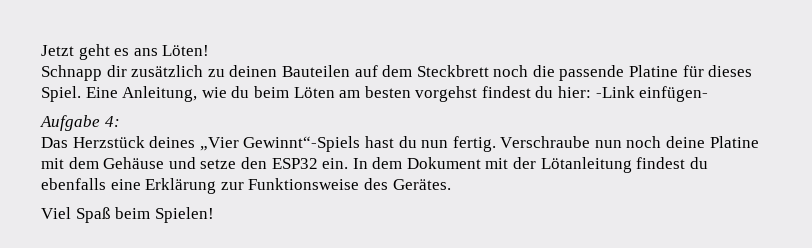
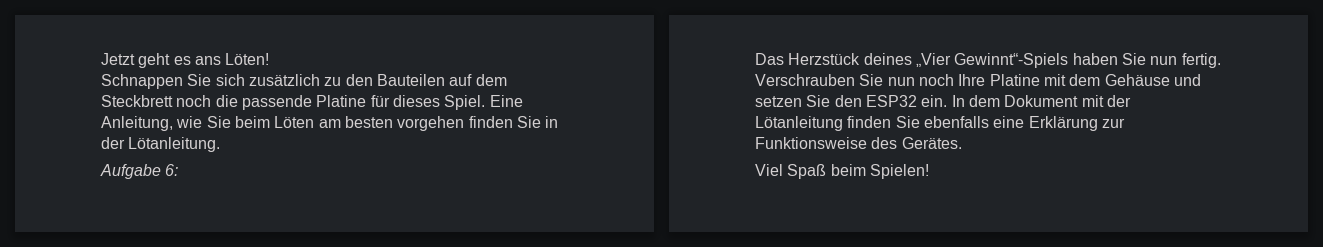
[41,65,127,81] Schnapp dir -> [101,74,245,89] Schnappen Sie sich
[229,65,278,77] deinen -> [345,74,373,86] den
[231,86,250,98] du -> [206,116,231,128] Sie
[415,86,709,102] vorgehst findest du hier: -Link einfügen- -> [397,116,559,131] [101,137,221,152] vorgehen finden Sie in der Lötanleitung.
[104,116,120,127] 4: -> [165,164,179,176] 6:
[364,136,591,152] hast du nun fertig. Verschraube -> [1072,53,1221,68] [755,74,884,86] haben Sie nun fertig. Verschrauben Sie
[666,136,706,148] deine -> [958,74,986,86] Ihre
[200,159,237,169] setze -> [755,95,831,107] setzen Sie
[636,157,708,169] findest du -> [847,116,920,128] finden Sie

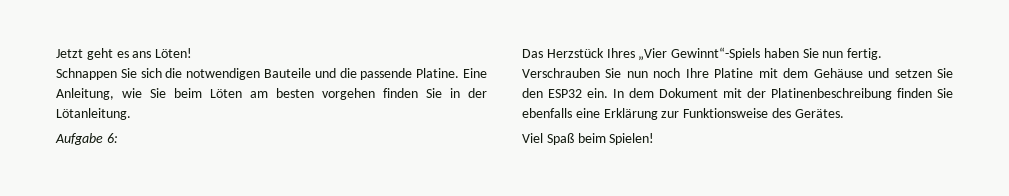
[248,74,507,86] [101,95,486,110] zusätzlich zu den Bauteilen auf dem Steckbrett noch die passende Platine für dieses Spiel. -> [165,68,460,80] die notwendigen Bauteile und die passende Platine.
[863,53,912,65] deines -> [606,48,635,58] Ihres
[755,116,843,131] Lötanleitung -> [771,88,892,100] Platinenbeschreibung

